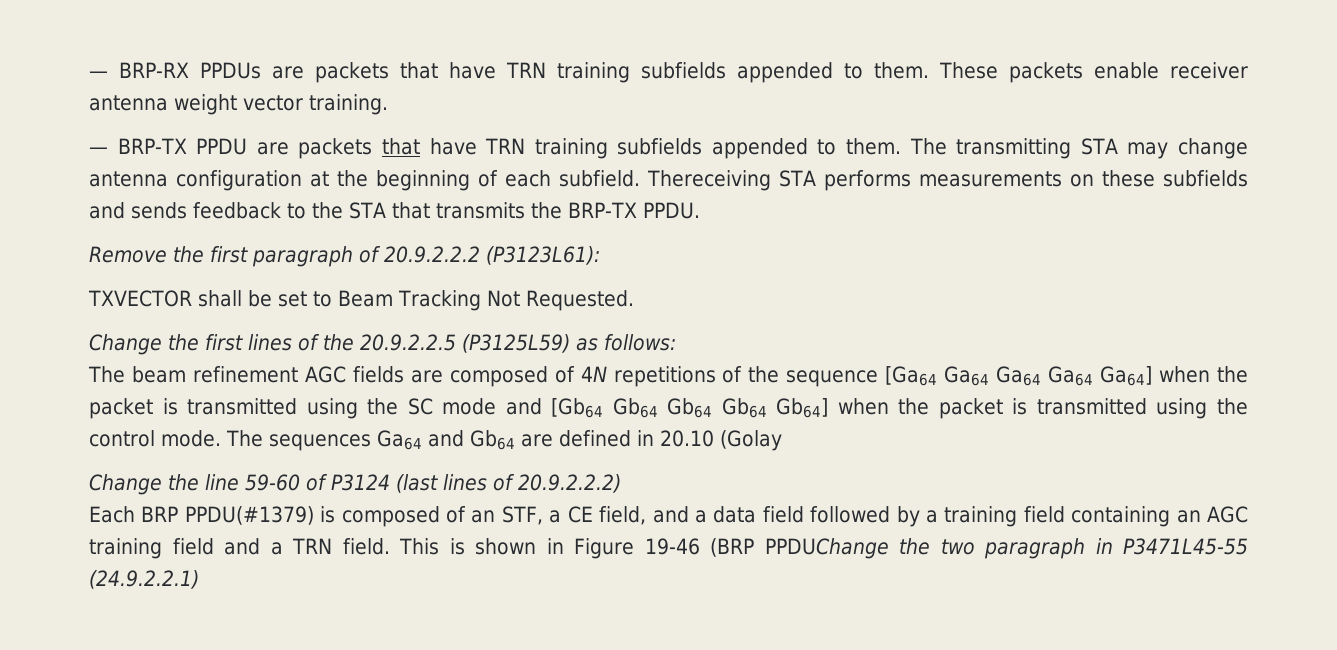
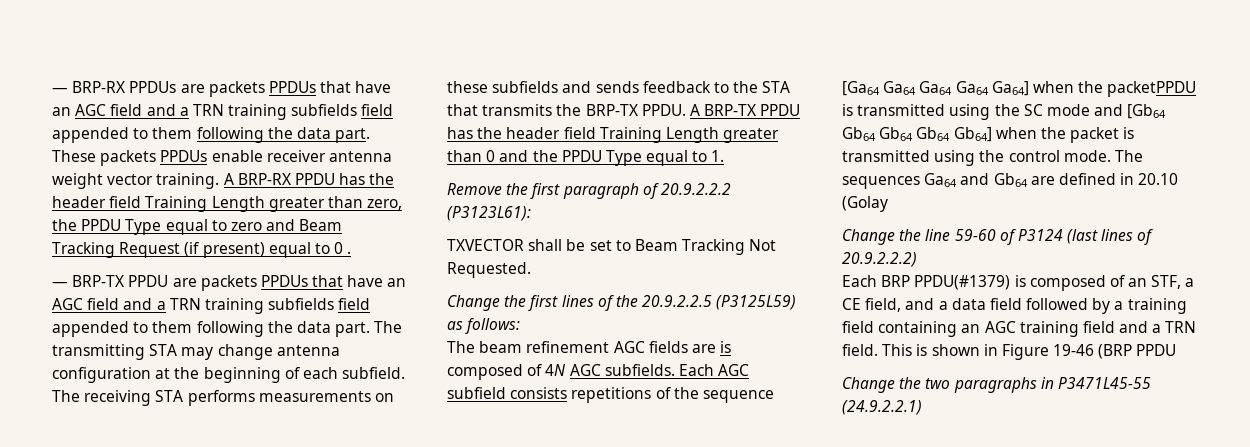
[399,62,930,83] that have TRN training subfields appended to them. -> [268,81,392,93] [52,104,394,120] [52,127,371,143] PPDUs that have an AGC field and a TRN training subfields field appended to them following the data part.
(1084, 72) none -> [160,150,208,162] PPDUs
(388, 104) none -> [223,173,395,185] [52,196,403,212] [52,219,343,235] [52,242,352,258] A BRP-RX PPDU has the header field Training Length greater than zero, the PPDU Type equal to zero and Beam Tracking Request (if present) equal to 0 .
[381,138,902,159] that have TRN training subfields appended to them. -> [260,275,407,287] [52,298,371,314] [52,321,371,337] PPDUs that have an AGC field and a TRN training subfields field appended to them following the data part.
[647,170,772,191] Thereceiving -> [52,390,152,406] The receiving
(700, 210) none -> [689,104,801,116] [447,127,780,143] [447,150,725,166] A BRP-TX PPDU has the header field Training Length greater than 0 and the PPDU Type equal to 1.
(443, 376) none -> [720,341,732,353] is
(607, 374) none -> [569,364,750,376] [447,387,568,399] AGC subfields. Each AGC subfield consists
[89,398,153,419] packet -> [1107,81,1197,97] packetPPDU
[764,538,889,559] PPDUChange -> [1136,344,1177,356] [842,377,895,393] PPDU // Change
[983,538,1085,559] paragraph -> [953,377,1037,393] paragraphs

